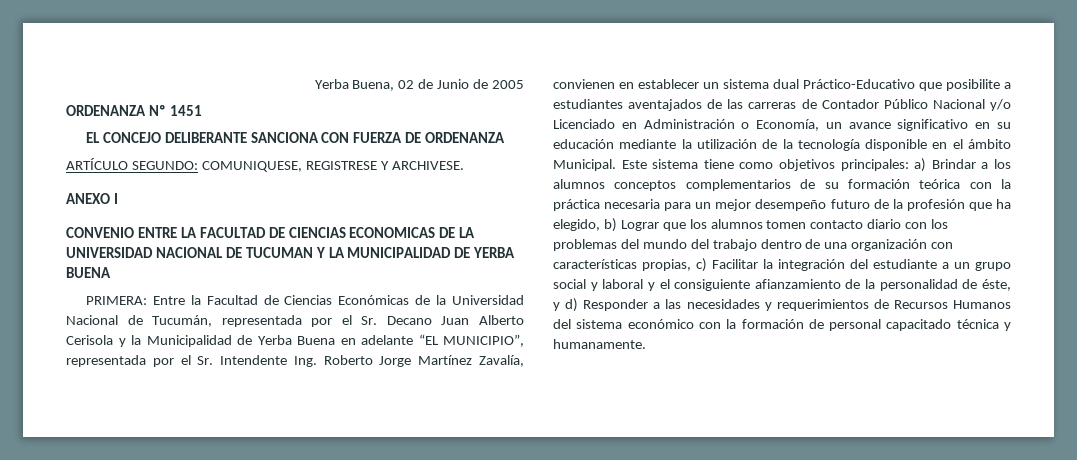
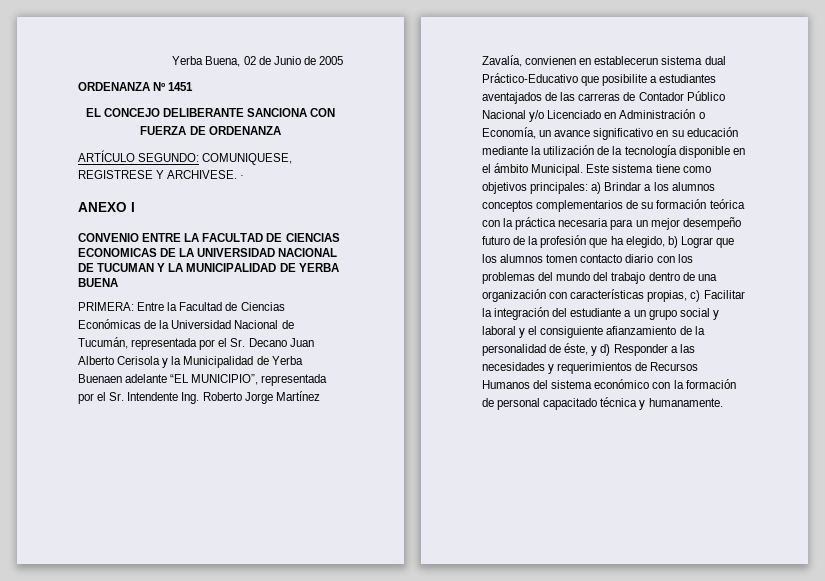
(464, 165) none -> [240,175,245,179] ·
[297,336,356,345] Buena en -> [78,374,122,383] Buenaen
[638,79,719,89] establecer un -> [594,56,659,65] establecerun

